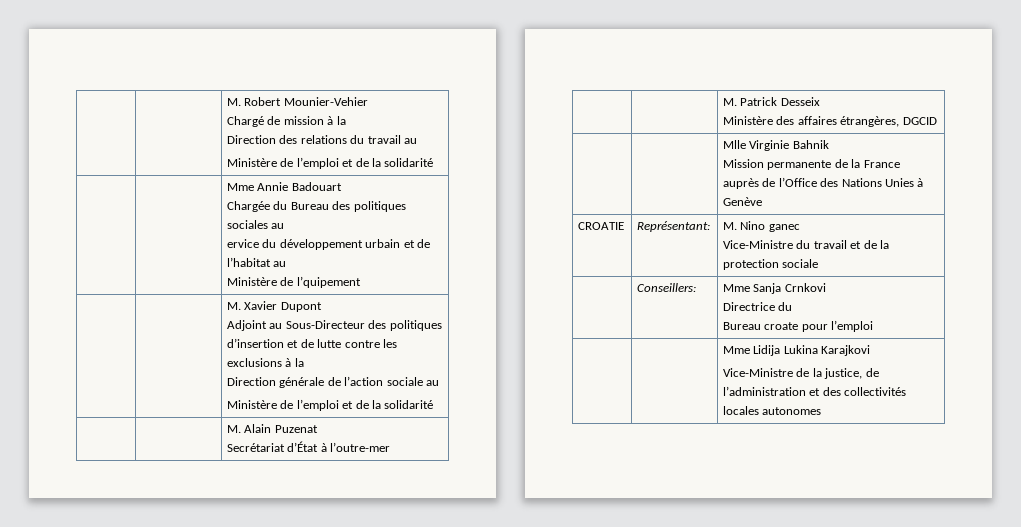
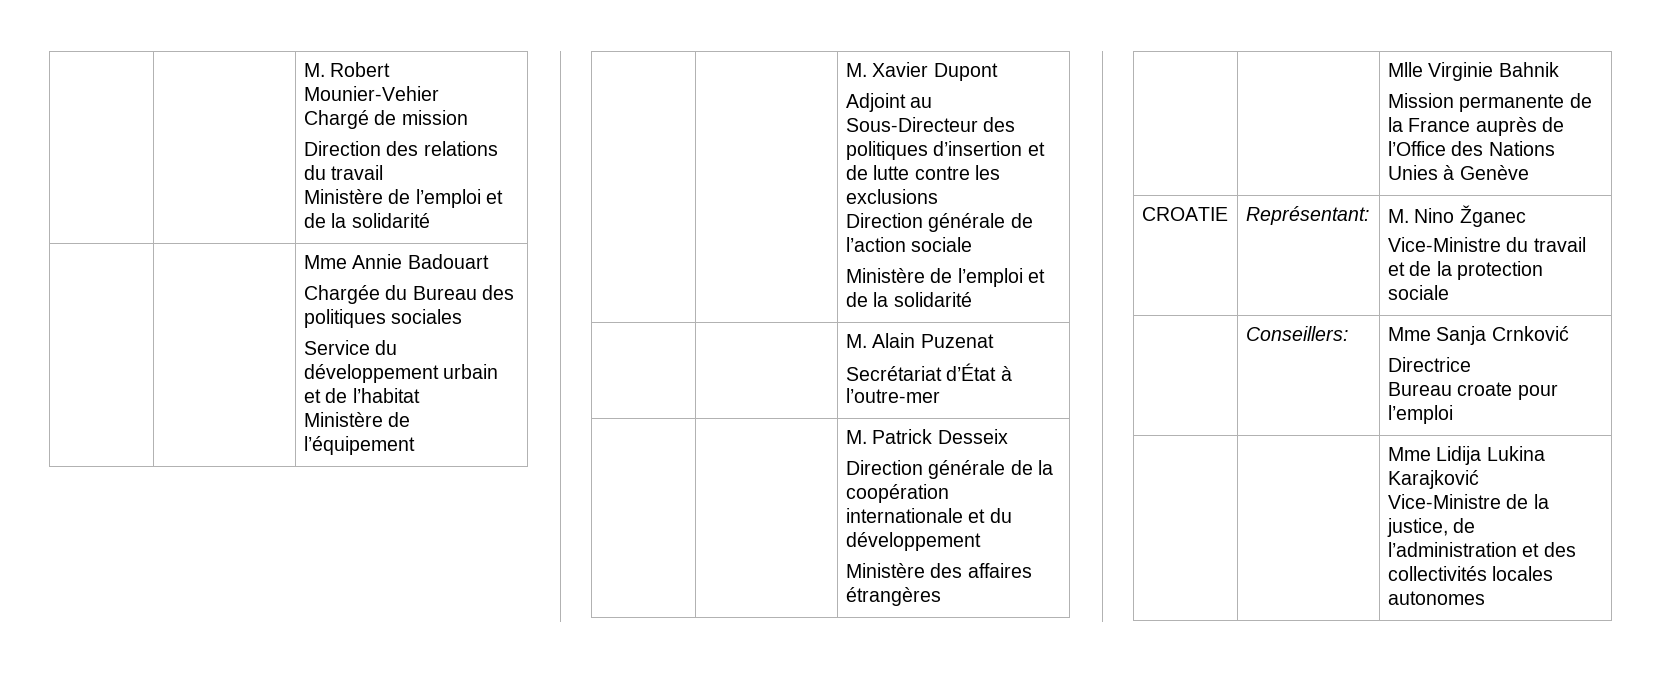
[327,116,346,125] à la -> (468, 117) none
[403,138,417,144] au -> (384, 172) none
[271,223,285,229] [227,239,260,248] au // ervice -> [303,340,370,355] // Service
[273,261,287,267] [227,276,361,288] au // Ministère de l’quipement -> [303,412,411,427] [303,436,415,455] // Ministère de l’équipement
[285,358,304,367] à la -> (938, 196) none
[425,380,439,386] au -> (973, 244) none
(820, 101) none -> [845,460,1053,479] [845,484,949,503] [845,508,1012,523] [845,532,981,551] // Direction générale de la coopération internationale et du développement
[840,116,937,127] étrangères, DGCID -> [845,587,941,606] étrangères
[768,224,800,232] ganec -> [1459,205,1526,227] Žganec
[784,283,826,292] Crnkovi -> [1491,326,1569,341] Crnković
[778,302,793,311] du -> (1471, 364) none
[821,345,871,356] Karajkovi -> [1387,470,1479,489] Karajković

